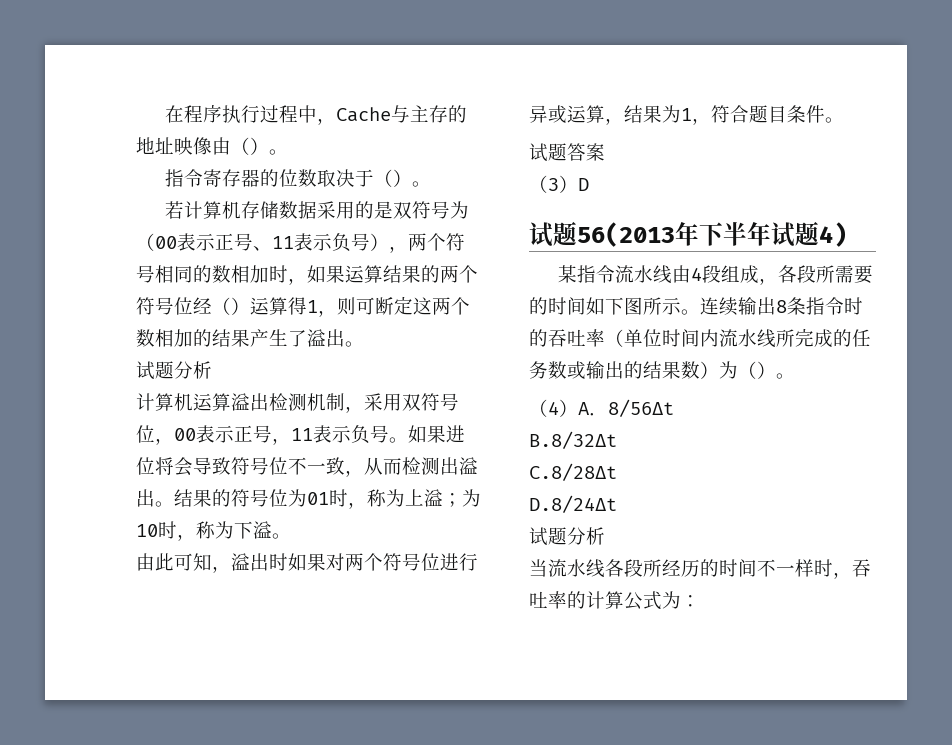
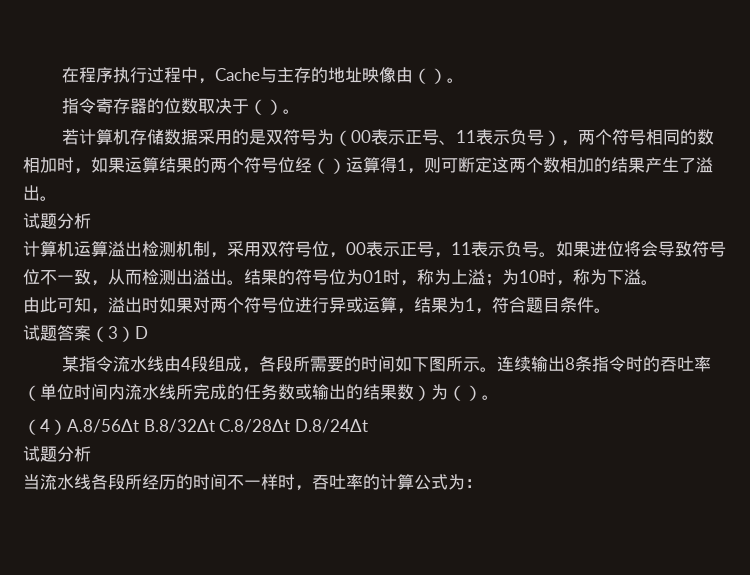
(605, 152) // -> (91, 333) none
[529,221,847,247] // 试题56(2013年下半年试题4) -> (148, 332) none
[578,399,674,417] A．8/56Δt // -> [67,419,139,433] A.8/56Δt
(617, 440) // -> (215, 426) none
(617, 472) // -> (291, 426) none

